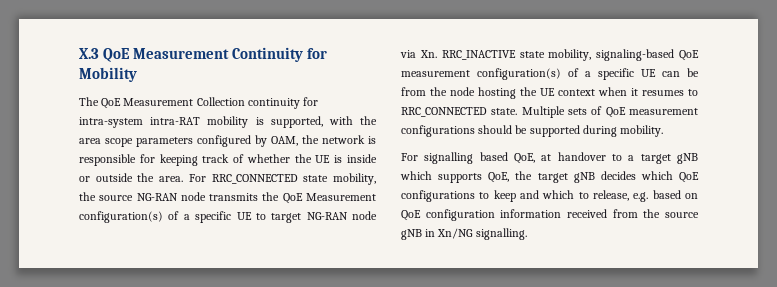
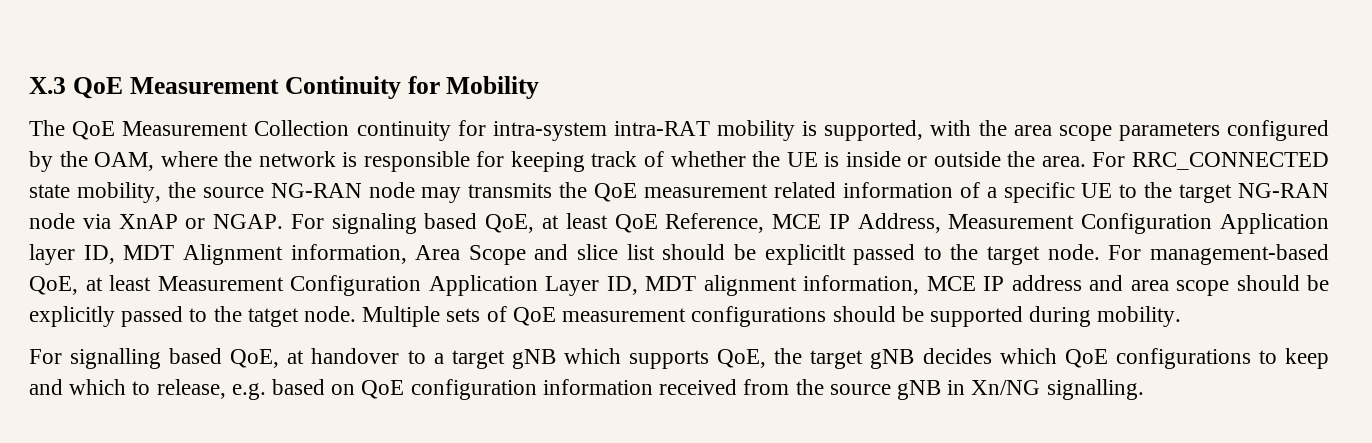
[271,136,298,146] OAM, -> [59,151,218,171] the OAM, where
(206, 196) none -> [421,187,462,203] may
[306,193,376,201] [79,211,163,223] Measurement configuration(s) -> [643,182,953,198] measurement related information
(266, 216) none -> [1144,182,1173,198] the
[419,49,699,61] [401,68,699,80] [401,87,698,99] [401,107,518,117] Xn. RRC_INACTIVE state mobility, signaling-based QoE measurement configuration(s) of a specific UE can be from the node hosting the UE context when it resumes to RRC_CONNECTED state. -> [118,213,1330,234] [29,244,1329,265] [29,275,1329,296] [29,306,357,327] XnAP or NGAP. For signaling based QoE, at least QoE Reference, MCE IP Address, Measurement Configuration Application layer ID, MDT Alignment information, Area Scope and slice list should be explicitlt passed to the target node. For management-based QoE, at least Measurement Configuration Application Layer ID, MDT alignment information, MCE IP address and area scope should be explicitly passed to the tatget node.

